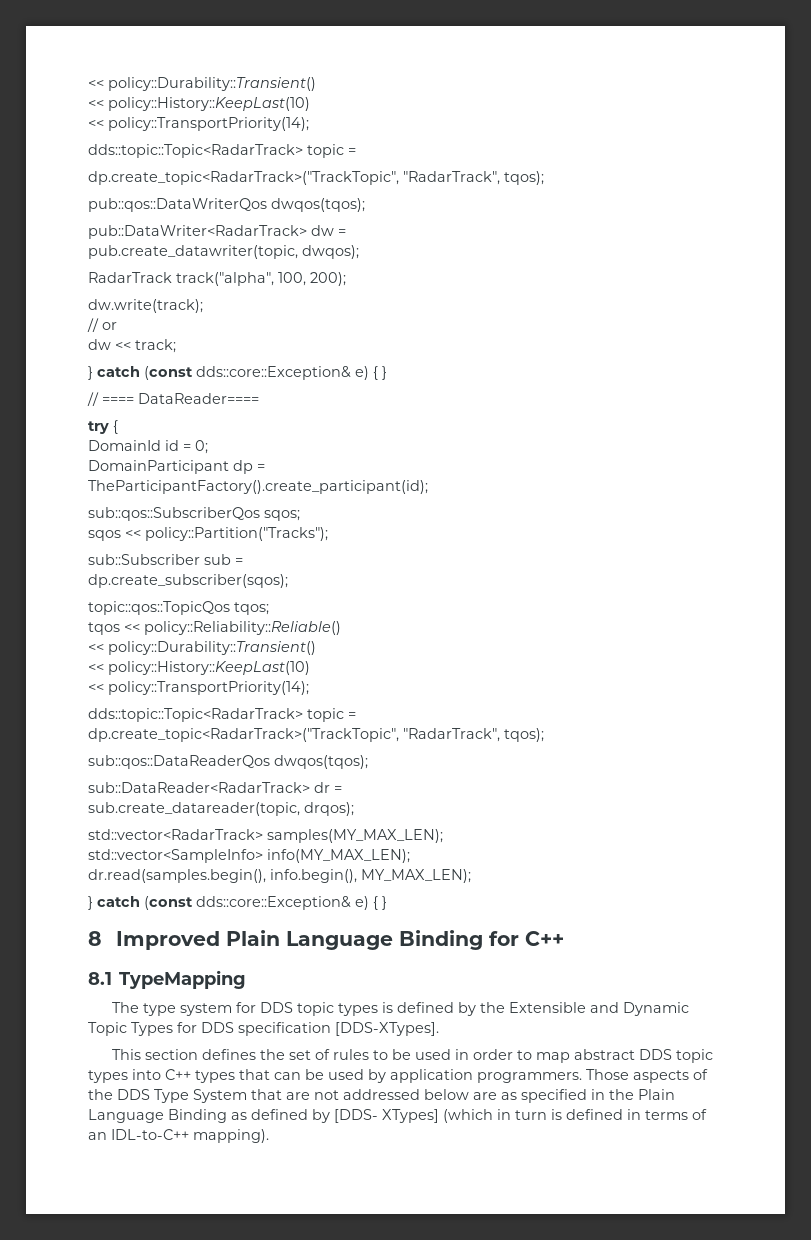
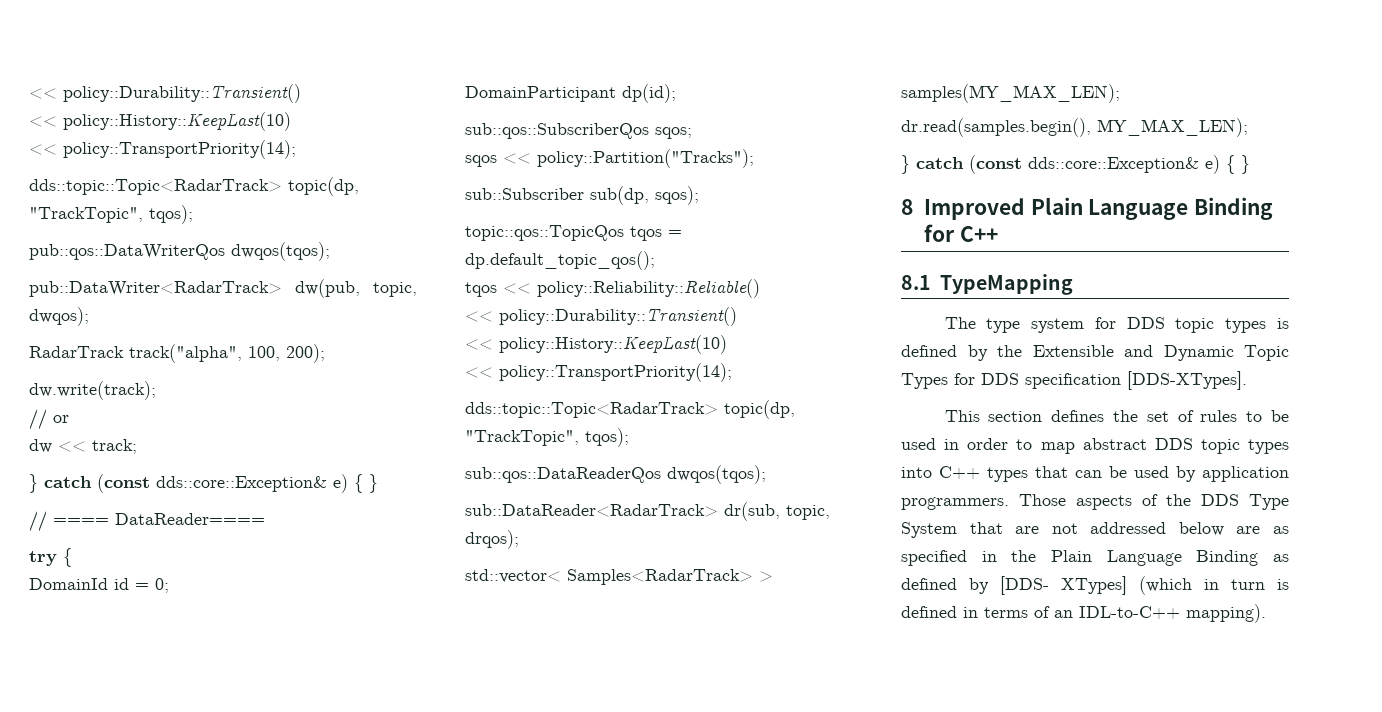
[88,77,316,91] [88,97,310,111] [88,117,309,131] [88,144,356,158] [88,171,500,185] << policy::Durability::Transient() // << policy::History::KeepLast(10) // << policy::TransportPriority(14); // dds::topic::Topic<RadarTrack> topic = // dp.create_topic<RadarTrack>("TrackTopic", "RadarTrack", -> [29,84,301,103] [29,112,291,131] [29,140,296,159] [29,177,359,196] [29,207,143,223] << policy::Durability::Transient() // << policy::History::KeepLast(10) // << policy::TransportPriority(14); // dds::topic::Topic<RadarTrack> topic(dp, "TrackTopic",
[311,225,346,236] [88,245,298,259] dw = // pub.create_datawriter(topic, -> [295,279,417,298] dw(pub, topic,
[233,460,265,474] [88,480,428,494] dp = // TheParticipantFactory().create_participant(id); -> [622,84,676,103] dp(id);
[204,554,243,565] [88,574,288,588] [88,601,269,615] sub = // dp.create_subscriber(sqos); // topic::qos::TopicQos tqos; -> [590,186,699,205] [465,225,682,241] [465,251,655,270] sub(dp, sqos); // topic::qos::TopicQos tqos = dp.default_topic_qos();
[307,708,356,722] [88,728,500,742] topic = // dp.create_topic<RadarTrack>("TrackTopic", "RadarTrack", -> [724,400,795,419] [465,430,579,446] topic(dp, "TrackTopic",
[314,782,342,793] [88,802,354,816] [88,829,263,840] dr = // sub.create_datareader(topic, drqos); // std::vector<RadarTrack> -> [724,502,830,521] [465,530,519,549] [465,569,773,585] dr(sub, topic, drqos); // std::vector< Samples<RadarTrack> >
[88,849,410,863] // std::vector<SampleInfo> info(MY_MAX_LEN); -> (1120, 93) none
[270,869,357,883] info.begin(), -> (1091, 127) none

